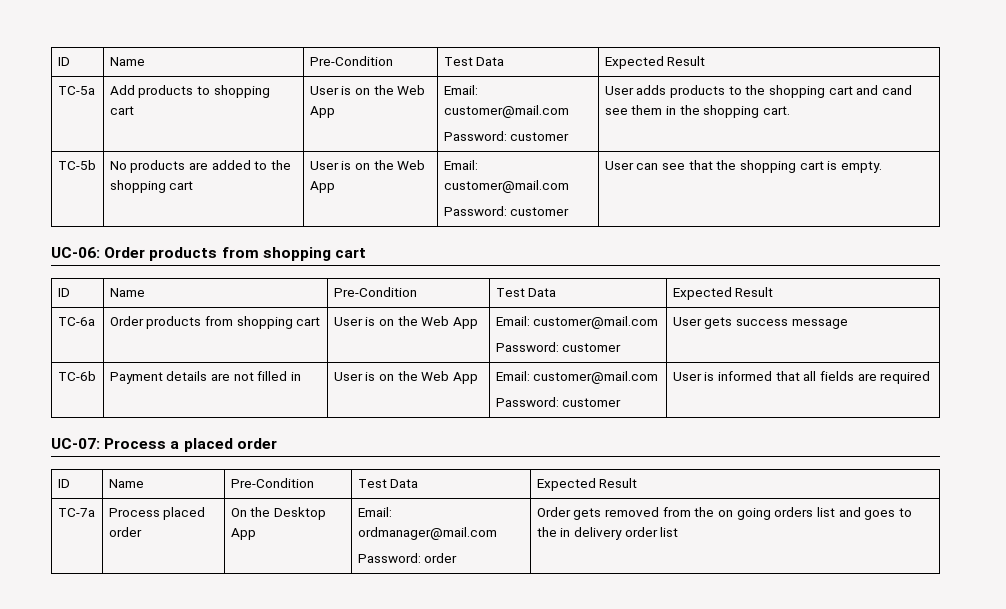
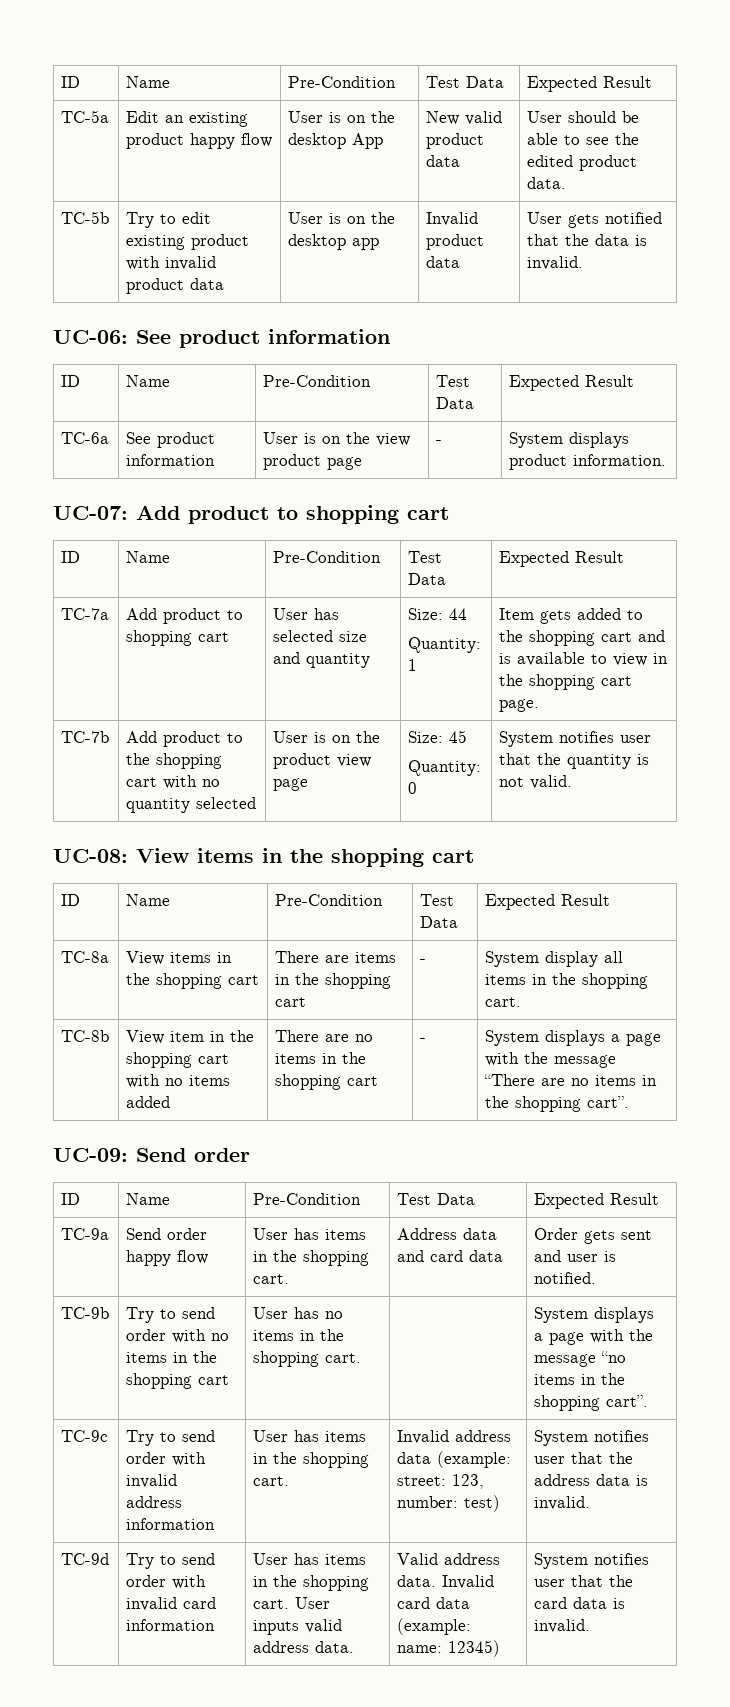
[109,85,270,98] [109,106,134,115] [309,85,426,95] [309,106,335,118] [443,85,478,95] [443,105,569,118] [443,131,570,141] [604,85,912,98] [604,105,791,118] [57,160,96,170] [109,160,292,173] [109,180,194,193] [309,160,426,170] [309,181,335,193] [443,160,478,170] [443,180,569,193] [443,206,570,216] [604,160,882,173] [51,247,366,261] [57,288,70,297] [109,288,145,297] [333,287,417,297] [495,288,557,297] [672,287,774,300] [57,317,95,326] [109,316,321,329] [333,316,479,329] [495,316,659,329] [495,342,622,352] [672,317,848,329] [57,371,96,381] [109,371,302,384] [333,371,479,384] [495,371,659,384] [495,397,622,407] [672,371,931,384] [51,438,233,452] Add products to shopping cart | User is on the Web App | Email: customer@mail.com // Password: customer | User adds products to the shopping cart and cand see them in the shopping cart. // TC-5b | No products are added to the shopping cart | User is on the Web App | Email: customer@mail.com // Password: customer | User can see that the shopping cart is empty. // UC-06: Order products from shopping cart // ID | Name | Pre-Condition | Test Data | Expected Result // TC-6a | Order products from shopping cart | User is on the Web App | Email: customer@mail.com // Password: customer | User gets success message // TC-6b | Payment details are not filled in | User is on the Web App | Email: customer@mail.com // Password: customer | User is informed that all fields are required // UC-07: Process a placed -> [126,111,249,127] [126,133,273,149] [288,111,396,123] [288,133,384,149] [426,111,503,125] [426,133,485,149] [426,155,461,167] [527,111,640,123] [527,133,640,145] [527,155,638,171] [527,177,567,189] [61,211,110,224] [126,212,212,228] [126,234,250,250] [126,256,217,270] [126,278,225,294] [288,212,396,224] [288,234,380,250] [426,212,479,226] [426,234,485,250] [426,256,461,268] [527,212,663,228] [527,234,648,246] [527,256,584,270] [53,329,390,348] [61,375,81,387] [126,375,171,387] [263,375,372,387] [436,375,471,387] [436,397,475,409] [509,375,635,391] [61,432,110,444] [126,432,216,448] [126,454,216,466] [263,432,411,446] [263,454,363,470] [436,440,443,444] [509,432,630,448] [509,454,667,470] [53,505,449,524] [61,551,81,563] [126,551,171,563] [273,551,382,563] [408,551,443,563] [408,573,447,585] [499,551,625,567] [61,608,110,620] [126,608,244,624] [126,630,230,646] [273,608,340,620] [273,630,368,642] [273,652,371,668] [408,608,468,620] [408,637,482,653] [408,659,418,671] [499,608,644,624] [499,630,666,646] [499,652,669,666] [499,674,633,690] [499,699,540,712] [61,731,110,743] [126,731,244,747] [126,753,223,769] [126,775,221,789] [126,797,257,813] [273,731,381,743] [273,753,372,769] [273,778,309,791] [408,730,468,743] [408,760,482,776] [408,782,418,794] [499,731,652,747] [499,753,650,769] [499,775,573,789] [53,848,474,867] [61,894,81,906] [126,894,171,906] [275,894,384,906] [420,894,455,906] [420,916,459,928] [485,894,611,910] [61,951,110,963] [126,951,233,965] [126,973,260,989] [275,951,397,963] [275,973,392,989] [275,997,307,1007] [420,959,427,963] [485,951,624,967] [485,973,649,989] [485,997,522,1007] [61,1030,110,1042] [126,1030,255,1044] [126,1052,230,1068] [126,1074,231,1088] [126,1096,171,1108] [275,1030,374,1042] [275,1052,367,1064] [275,1074,379,1090] [420,1038,427,1042] [485,1030,662,1046] [485,1052,617,1068] [484,1074,658,1086] [485,1096,630,1112] [53,1148,186,1162] Edit an existing product happy flow | User is on the desktop App | New valid product data | User should be able to see the edited product data. // TC-5b | Try to edit existing product with invalid product data | User is on the desktop app | Invalid product data | User gets notified that the data is invalid. // UC-06: See product information // ID | Name | Pre-Condition | Test Data | Expected Result // TC-6a | See product information | User is on the view product page | - | System displays product information. // UC-07: Add product to shopping cart // ID | Name | Pre-Condition | Test Data | Expected Result // TC-7a | Add product to shopping cart | User has selected size and quantity | Size: 44 // Quantity: 1 | Item gets added to the shopping cart and is available to view in the shopping cart page. // TC-7b | Add product to the shopping cart with no quantity selected | User is on the product view page | Size: 45 // Quantity: 0 | System notifies user that the quantity is not valid. // UC-08: View items in the shopping cart // ID | Name | Pre-Condition | Test Data | Expected Result // TC-8a | View items in the shopping cart | There are items in the shopping cart | - | System display all items in the shopping cart. // TC-8b | View item in the shopping cart with no items added | There are no items in the shopping cart | - | System displays a page with the message “There are no items in the shopping cart”. // UC-09: Send
[57,508,95,517] [108,507,206,520] [108,527,142,537] [230,507,327,520] [230,528,256,540] [357,507,392,517] [357,527,497,540] [357,553,458,563] [536,507,912,520] [536,527,679,540] TC-7a | Process placed order | On the Desktop App | Email: ordmanager@mail.com // Password: order | Order gets removed from the on going orders list and goes to the in delivery order list -> [61,1228,110,1240] [126,1228,208,1240] [126,1250,209,1266] [253,1228,367,1240] [253,1250,370,1266] [253,1274,290,1284] [397,1228,498,1240] [397,1250,504,1262] [534,1228,653,1244] [534,1250,617,1262] [534,1272,597,1284] [61,1307,110,1319] [126,1307,216,1323] [126,1329,230,1343] [126,1351,218,1363] [126,1373,230,1389] [253,1307,344,1319] [253,1329,345,1341] [253,1351,362,1367] [534,1307,655,1323] [534,1329,654,1345] [534,1351,627,1367] [534,1373,626,1385] [534,1395,649,1411] [61,1430,109,1442] [126,1430,216,1446] [126,1452,207,1466] [126,1474,178,1488] [126,1496,183,1508] [126,1518,216,1530] [253,1430,367,1442] [253,1452,370,1468] [253,1476,290,1486] [397,1430,512,1444] [397,1451,512,1468] [397,1474,485,1489] [397,1495,501,1512] [534,1430,650,1446] [534,1452,634,1464] [534,1474,649,1486] [534,1496,591,1510] [61,1553,110,1565] [126,1553,216,1569] [126,1575,207,1589] [126,1597,217,1611] [126,1619,216,1631] [253,1553,367,1565] [253,1575,370,1591] [253,1597,331,1609] [253,1619,343,1635] [253,1641,355,1653] [397,1553,501,1565] [397,1575,495,1589] [397,1597,471,1609] [397,1618,472,1635] [397,1640,501,1657] [534,1553,650,1569] [534,1575,634,1587] [534,1597,626,1609] [534,1619,591,1633] TC-9a | Send order happy flow | User has items in the shopping cart. | Address data and card data | Order gets sent and user is notified. // TC-9b | Try to send order with no items in the shopping cart | User has no items in the shopping cart. | | System displays a page with the message “no items in the shopping cart”. // TC-9c | Try to send order with invalid address information | User has items in the shopping cart. | Invalid address data (example: street: 123, number: test) | System notifies user that the address data is invalid. // TC-9d | Try to send order with invalid card information | User has items in the shopping cart. User inputs valid address data. | Valid address data. Invalid card data (example: name: 12345) | System notifies user that the card data is invalid.

